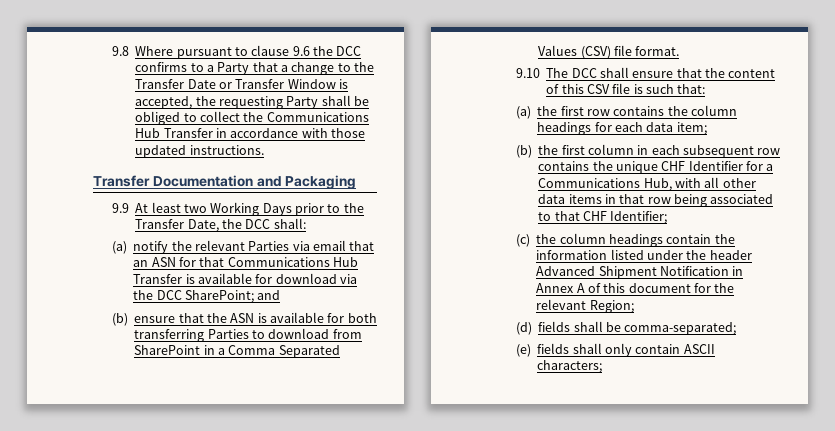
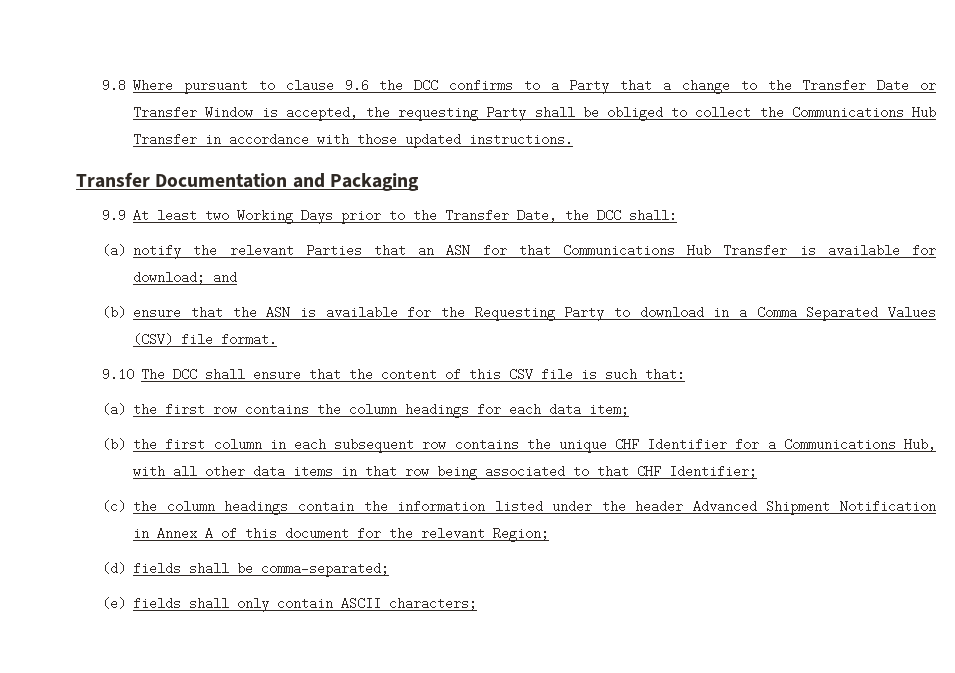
[292,240,347,251] via email -> (362, 250) none
[275,273,358,284] [133,290,254,303] download via the DCC SharePoint; -> [133,271,206,284] download;
[347,313,377,323] [134,328,362,342] [134,345,201,355] both transferring Parties to download from SharePoint -> [440,306,704,321] the Requesting Party to download

